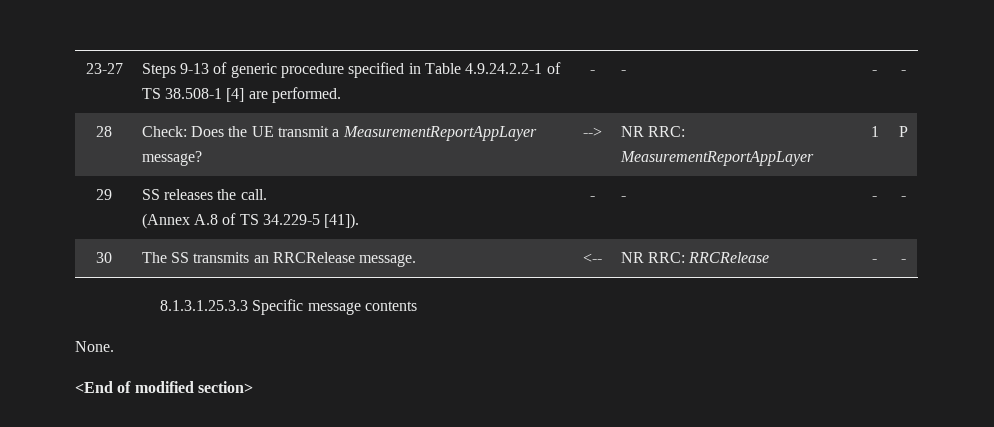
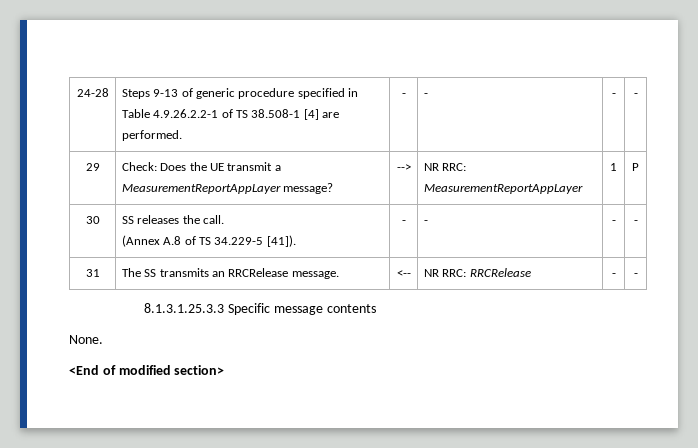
[85,63,123,74] 23-27 -> [76,88,109,97] 24-28
[465,63,543,74] 4.9.24.2.2-1 -> [153,109,219,118] 4.9.26.2.2-1
[96,126,112,137] 28 -> [85,163,100,171] 29
[96,189,112,200] 29 -> [85,216,100,224] 30
[96,252,112,263] 30 -> [85,269,100,277] 31

